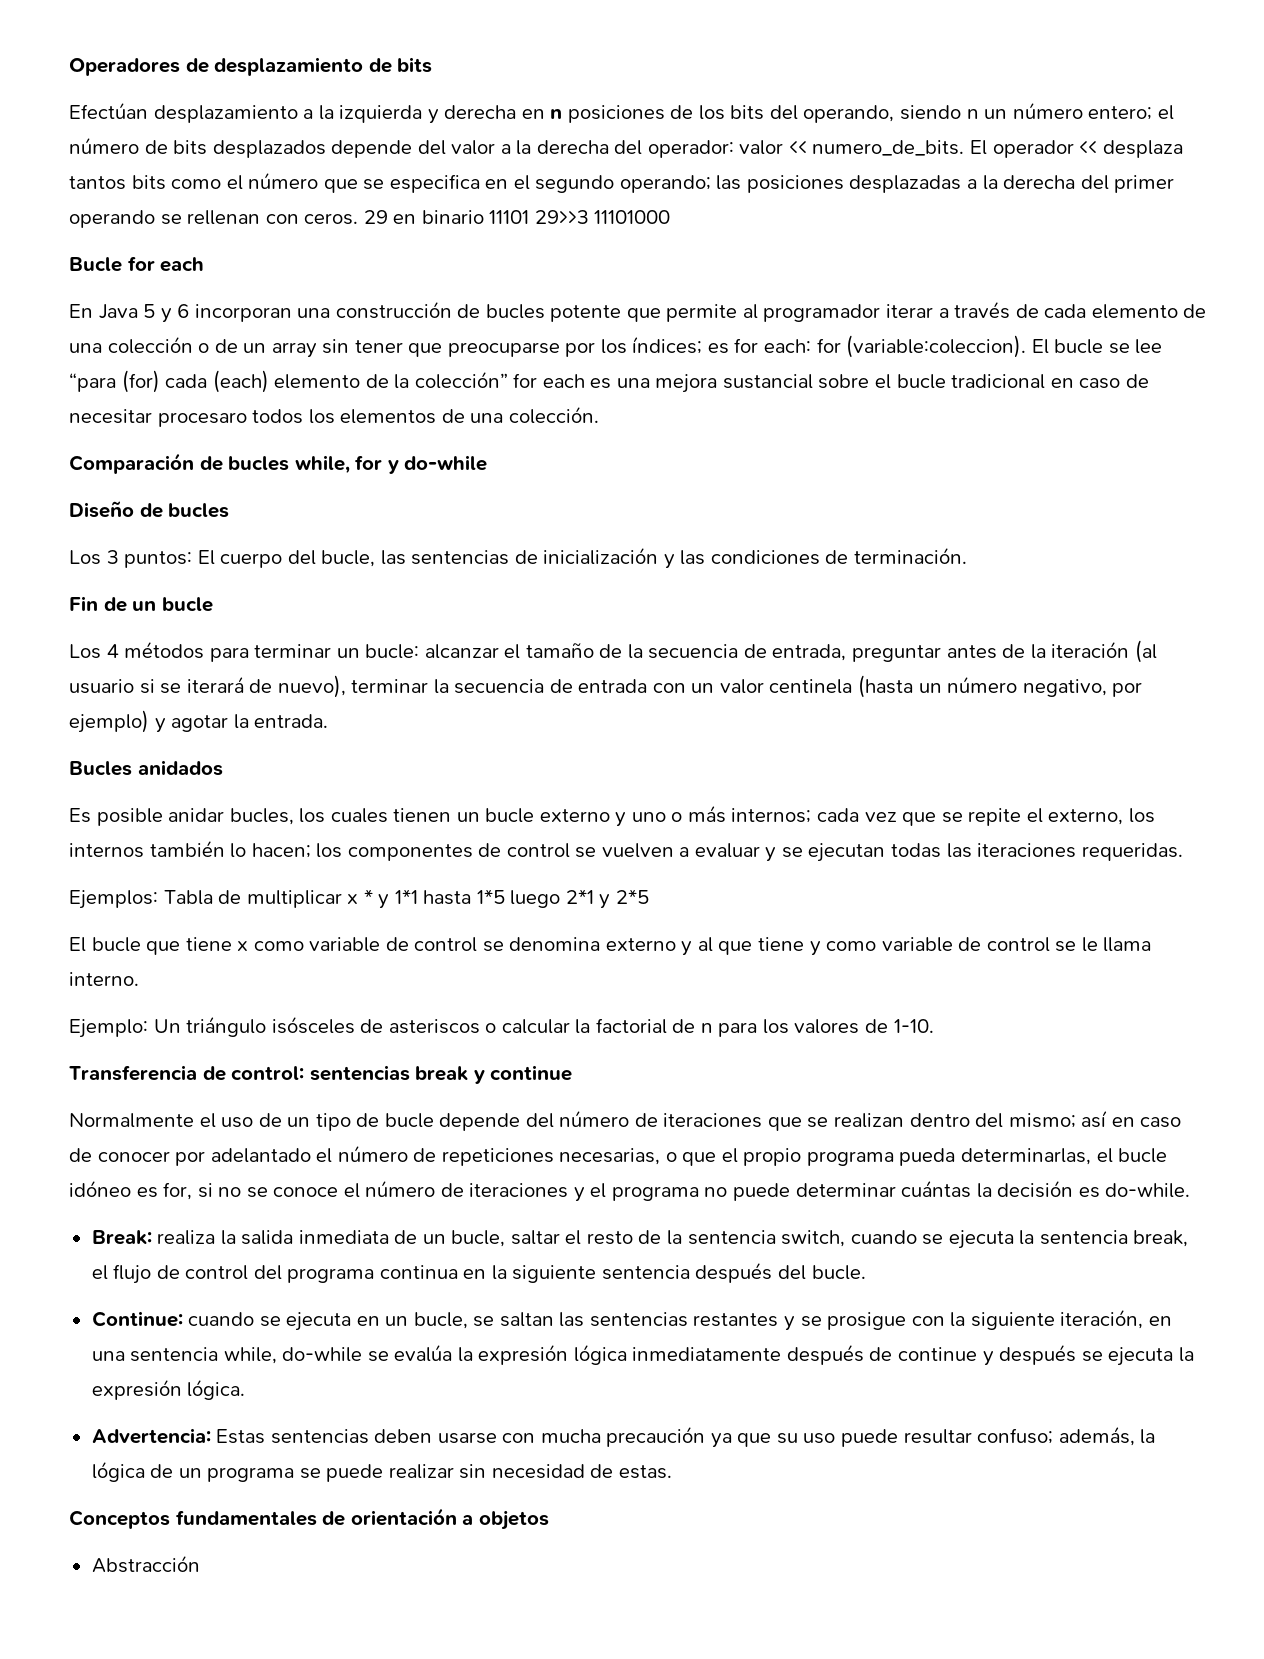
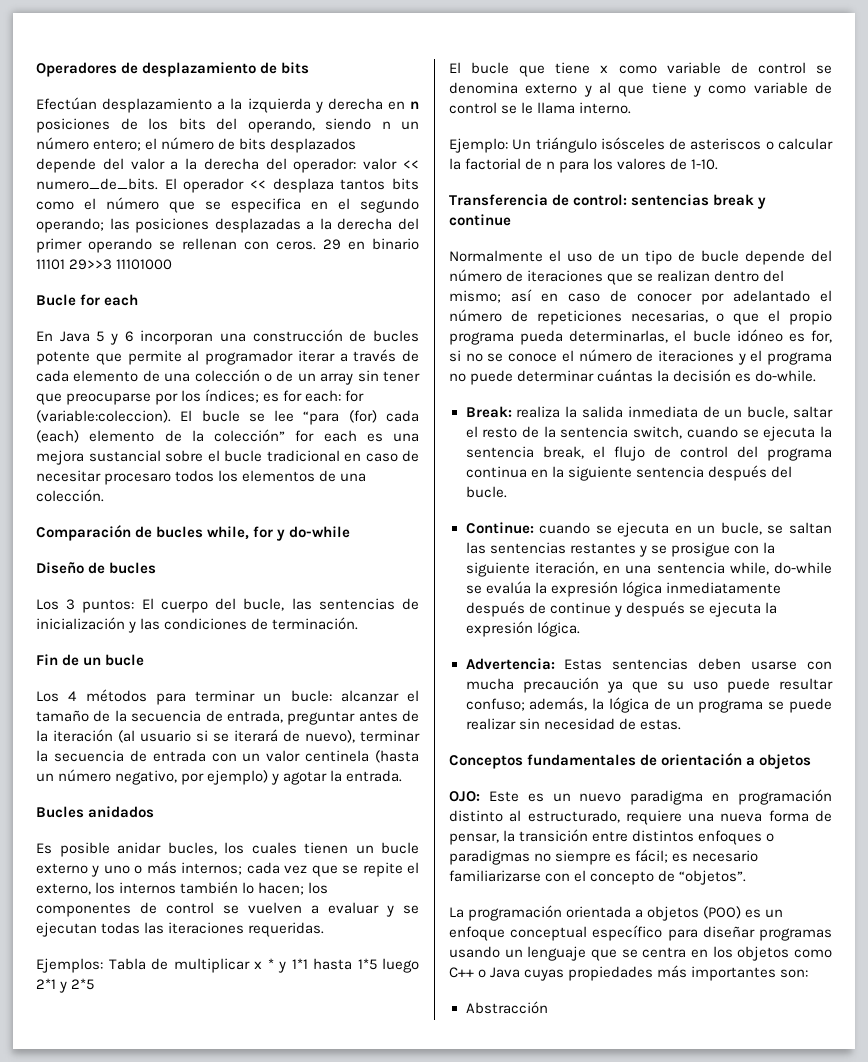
(549, 1520) none -> [449,789,832,805] [449,810,832,825] [449,829,775,845] [449,849,759,865] [449,870,747,885] [449,905,784,921] [449,925,832,941] [449,946,832,961] [449,965,809,981] // OJO: Este es un nuevo paradigma en programación distinto al estructurado, requiere una nueva forma de pensar, la transición entre distintos enfoques o paradigmas no siempre es fácil; es necesario familiarizarse con el concepto de “objetos”. // La programación orientada a objetos (POO) es un enfoque conceptual específico para diseñar programas usando un lenguaje que se centra en los objetos como C++ o Java cuyas propiedades más importantes son:

